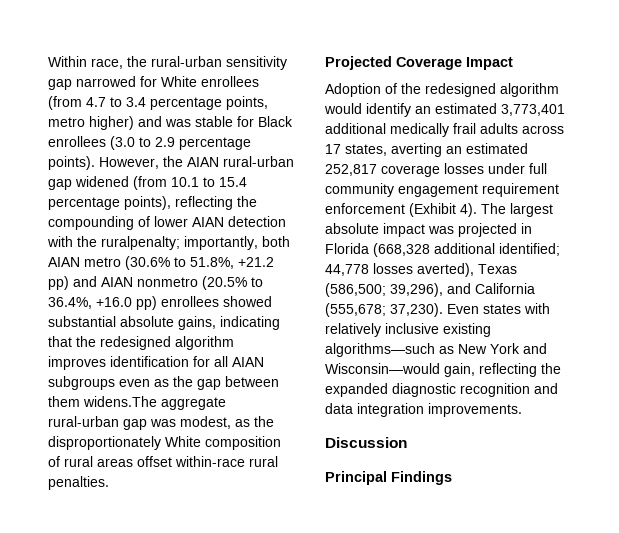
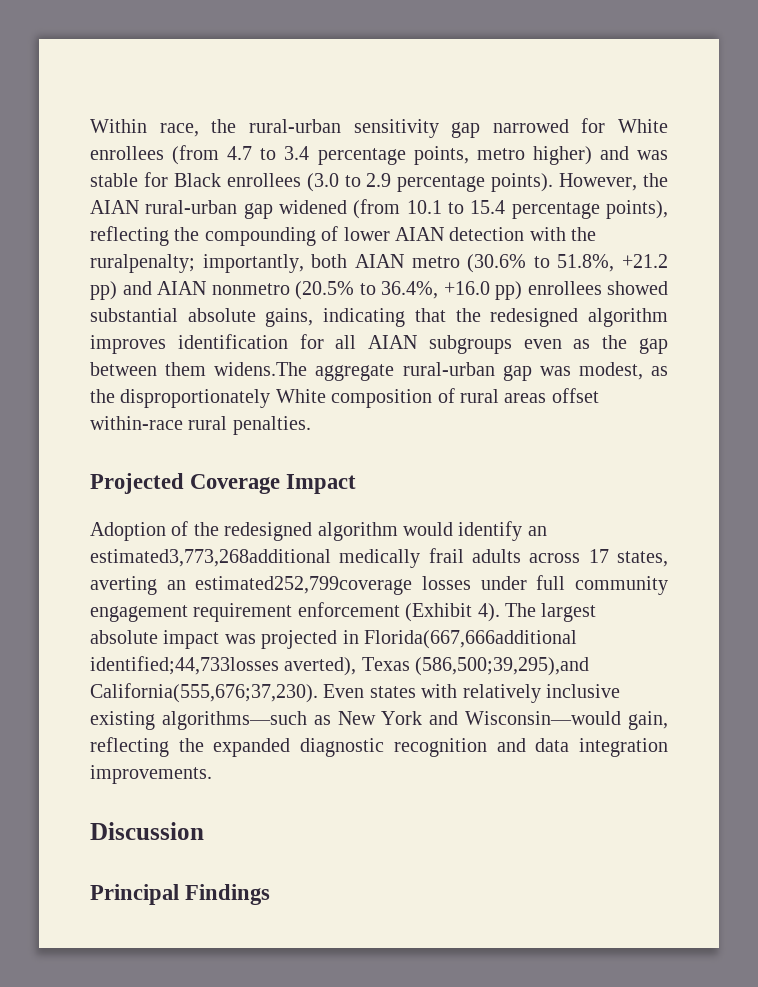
[435,103,565,116] [325,123,386,134] estimated 3,773,401 additional -> [90,549,331,567] estimated3,773,268additional
[466,143,528,154] [325,164,440,177] estimated 252,817 coverage -> [195,576,413,595] estimated252,799coverage
[325,243,560,257] [325,263,517,277] [325,283,535,297] [325,303,443,317] Florida (668,328 additional identified; 44,778 losses averted), Texas (586,500; 39,296), and California (555,678; 37,230). -> [364,630,577,649] [90,656,590,676] [90,683,318,703] Florida(667,666additional identified;44,733losses averted), Texas (586,500;39,295),and California(555,676;37,230).

